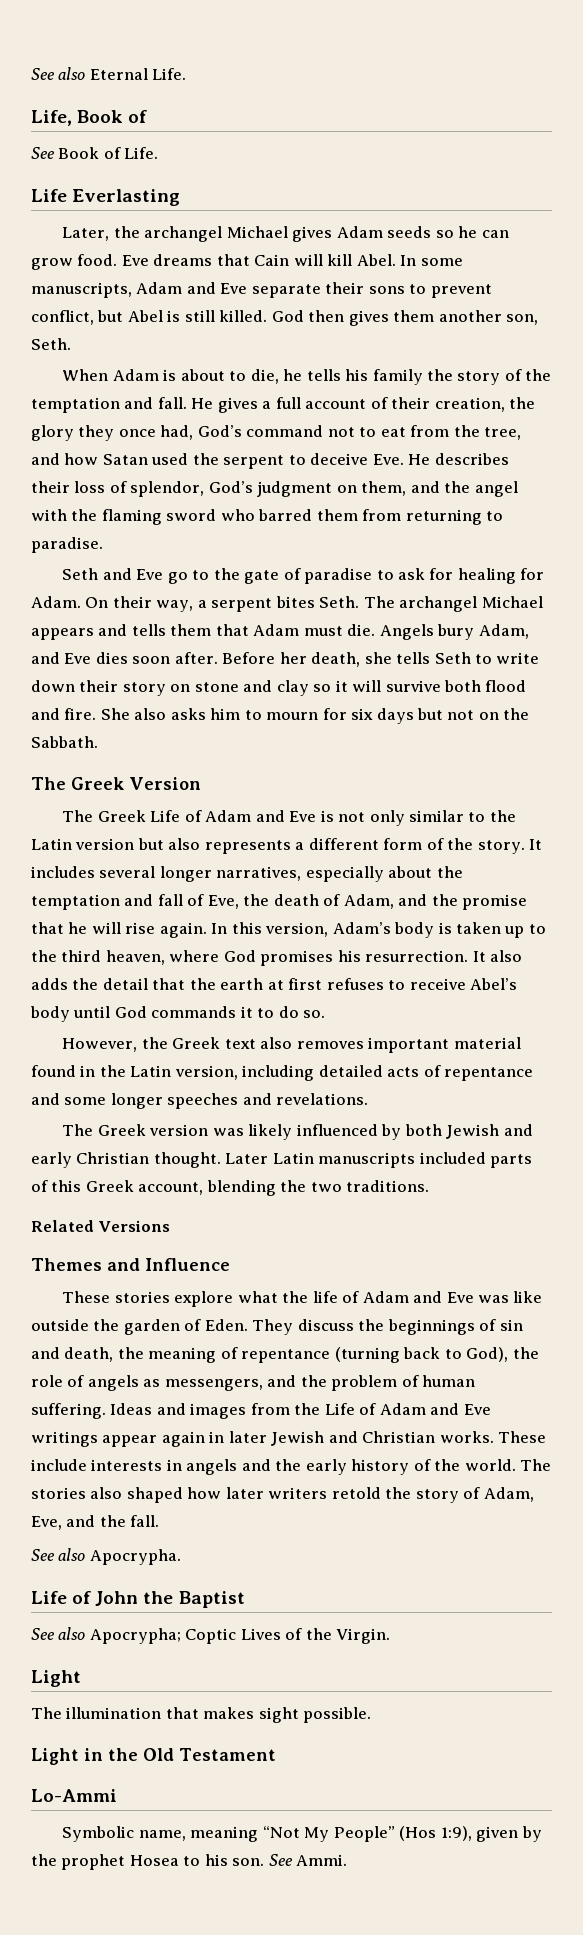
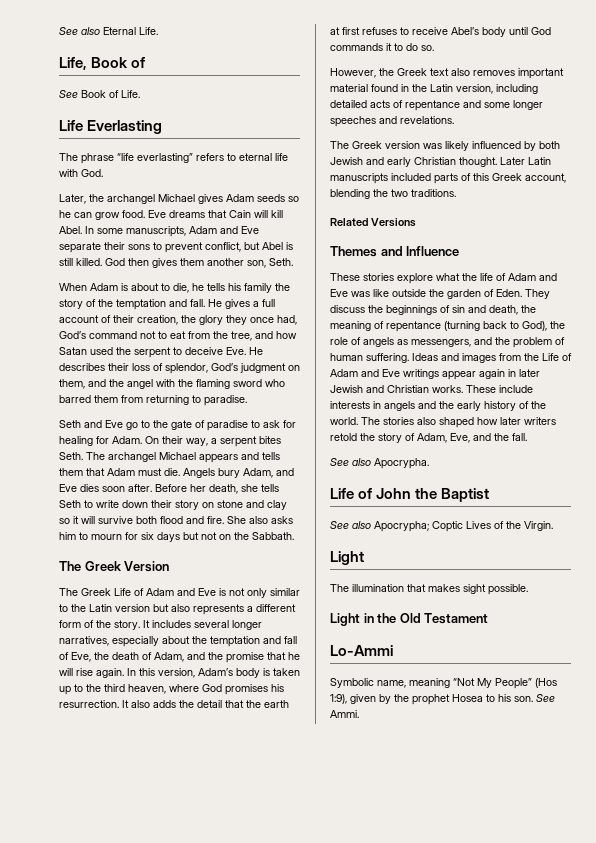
(181, 197) none -> [59,153,288,164] [59,169,103,177] // The phrase “life everlasting” refers to eternal life with God.

